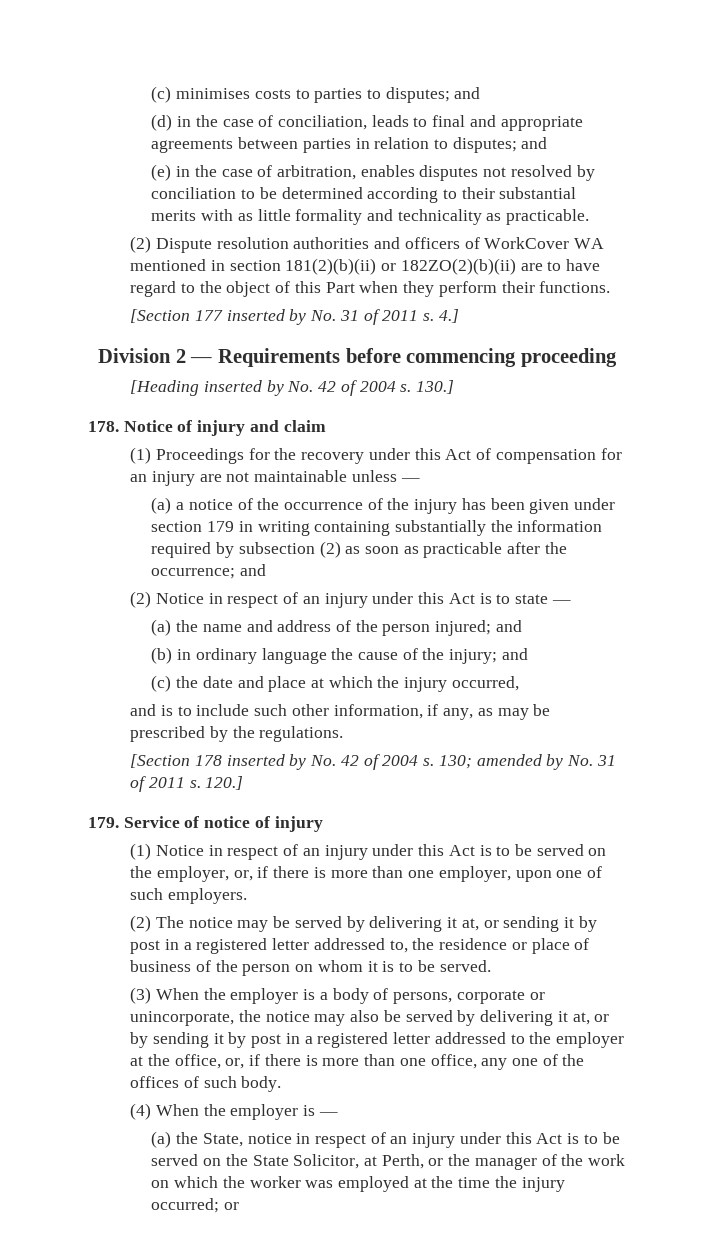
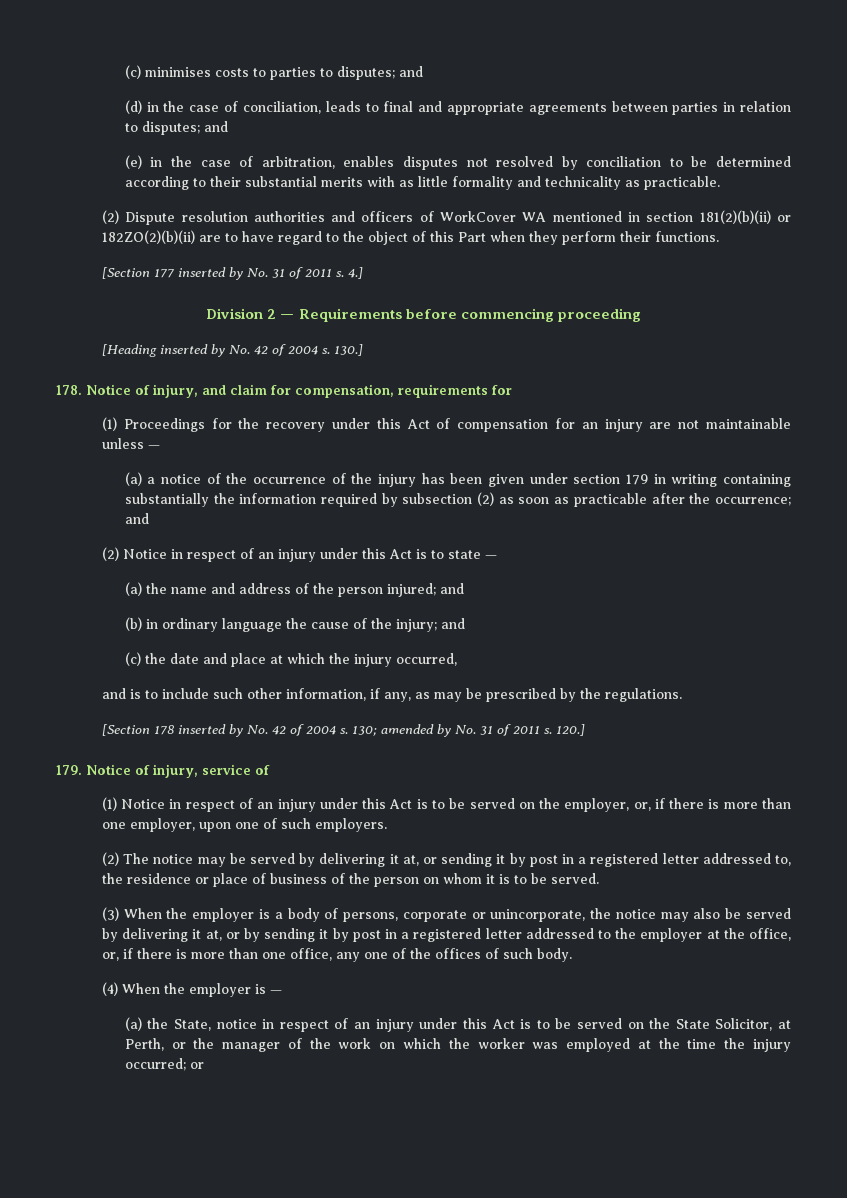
[197,420,246,436] injury -> [153,384,198,398] injury,
(326, 426) none -> [271,384,512,398] for compensation, requirements for
[123,816,323,832] Service of notice of injury -> [86,764,270,778] Notice of injury, service of

